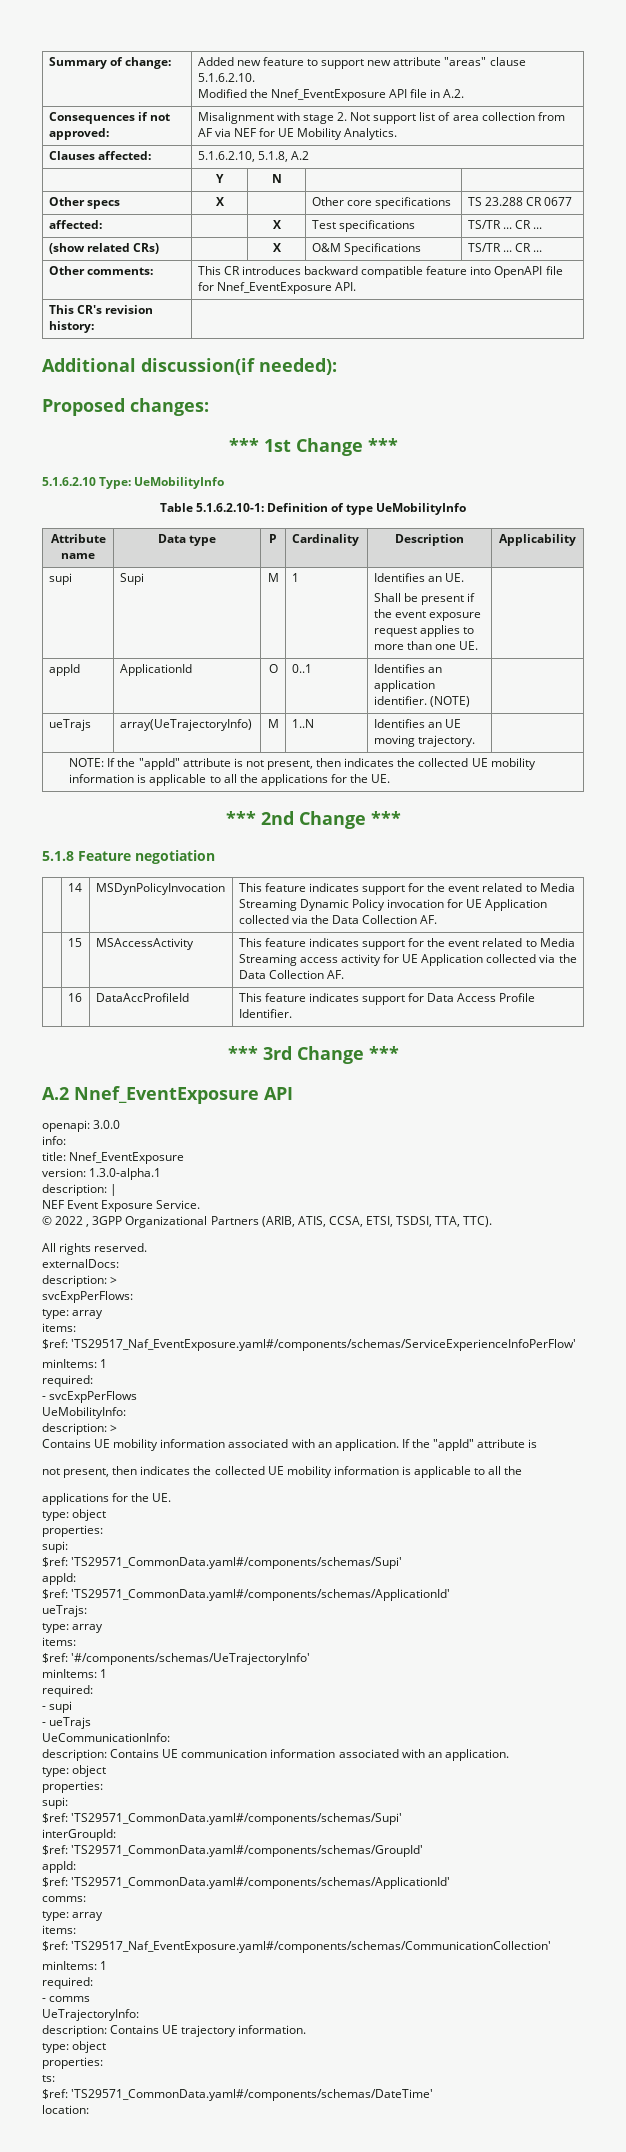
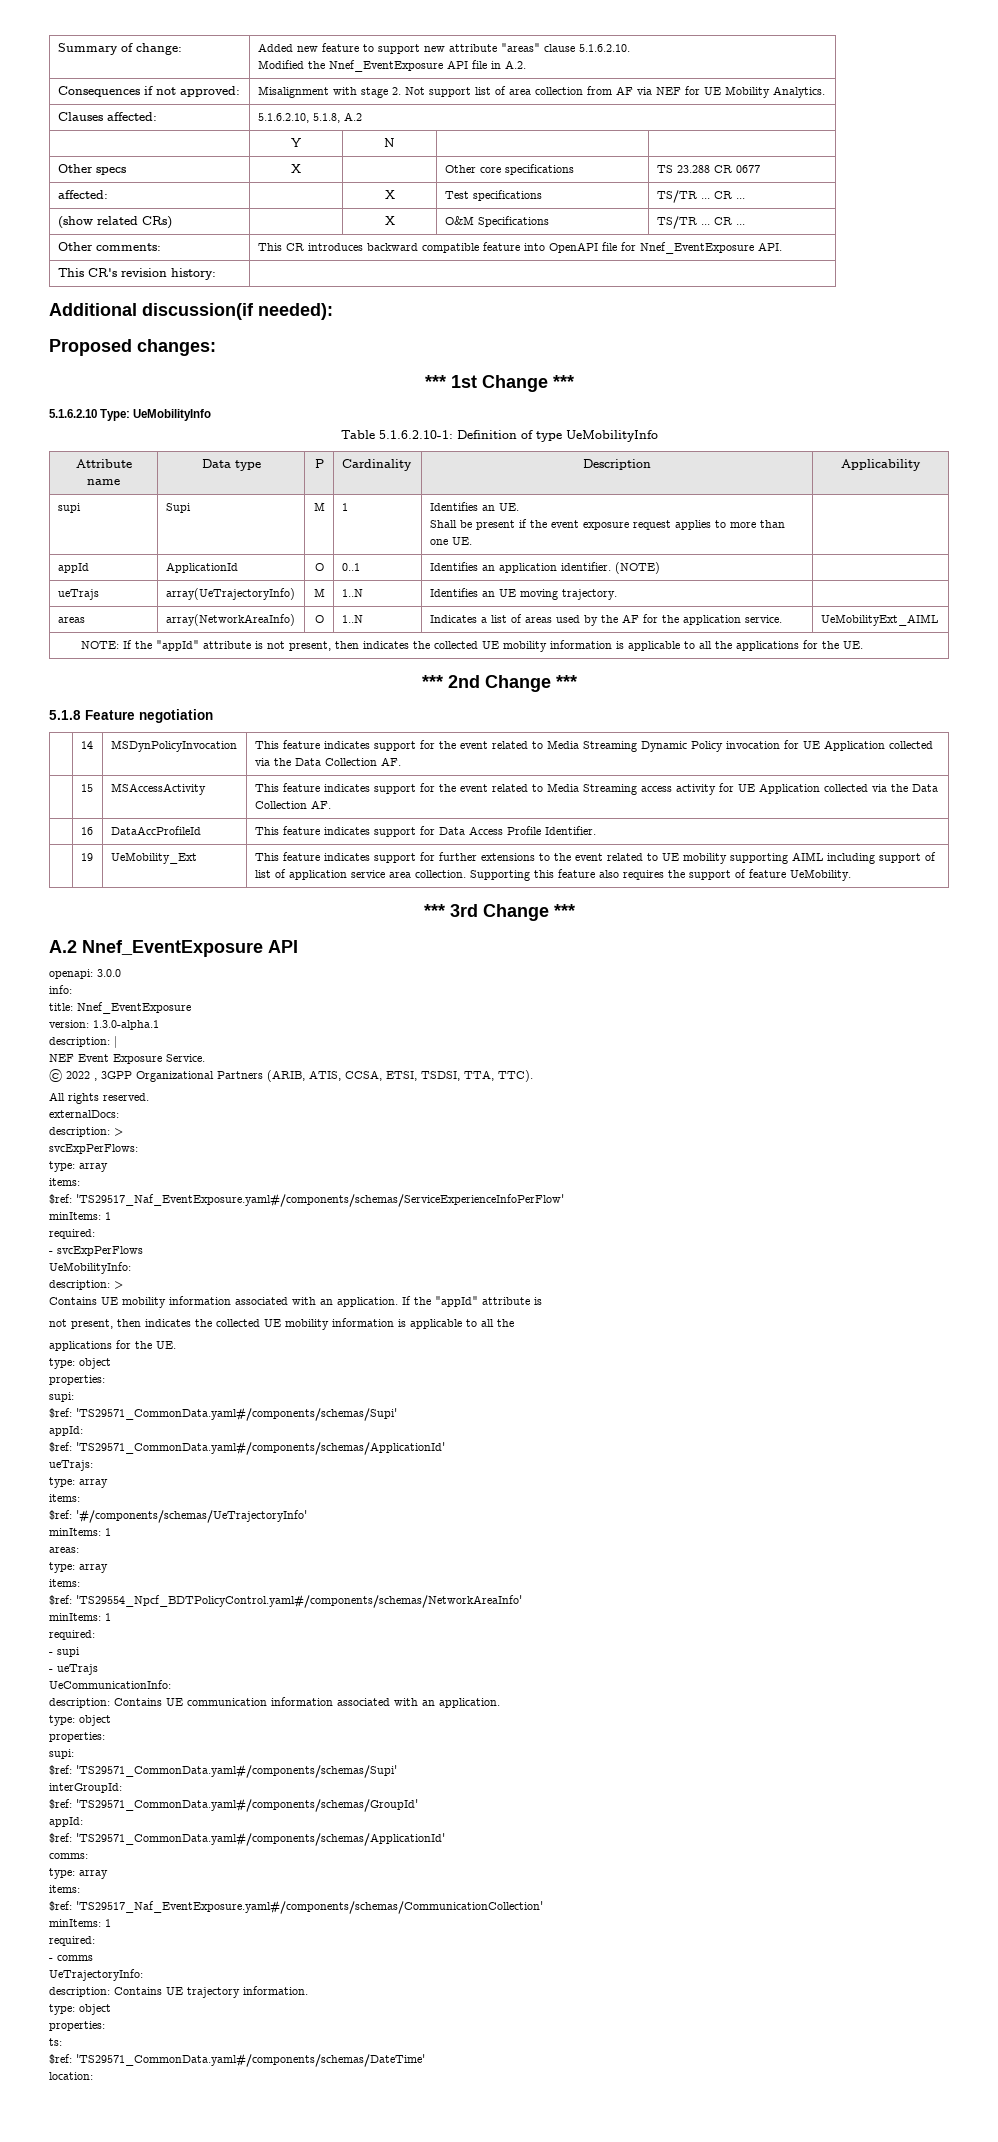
(475, 741) none -> [57,617,85,623] [165,614,295,626] [314,615,324,623] [341,615,363,623] [429,614,782,626] [820,614,938,626] // areas | array(NetworkAreaInfo) | O | 1..N | Indicates a list of areas used by the AF for the application service. | UeMobilityExt_AIML
(292, 1013) none -> [80,853,93,861] [110,852,197,864] [254,852,936,864] [254,869,851,881] // | 19 | UeMobility_Ext | This feature indicates support for further extensions to the event related to UE mobility supporting AIML including support of list of application service area collection. Supporting this feature also requires the support of feature UeMobility.
(108, 1673) none -> [49,1547,79,1553] [49,1562,108,1573] [49,1579,80,1587] [49,1594,522,1608] [49,1613,111,1621] // areas: // type: array // items: // $ref: 'TS29554_Npcf_BDTPolicyControl.yaml#/components/schemas/NetworkAreaInfo' // minItems: 1

